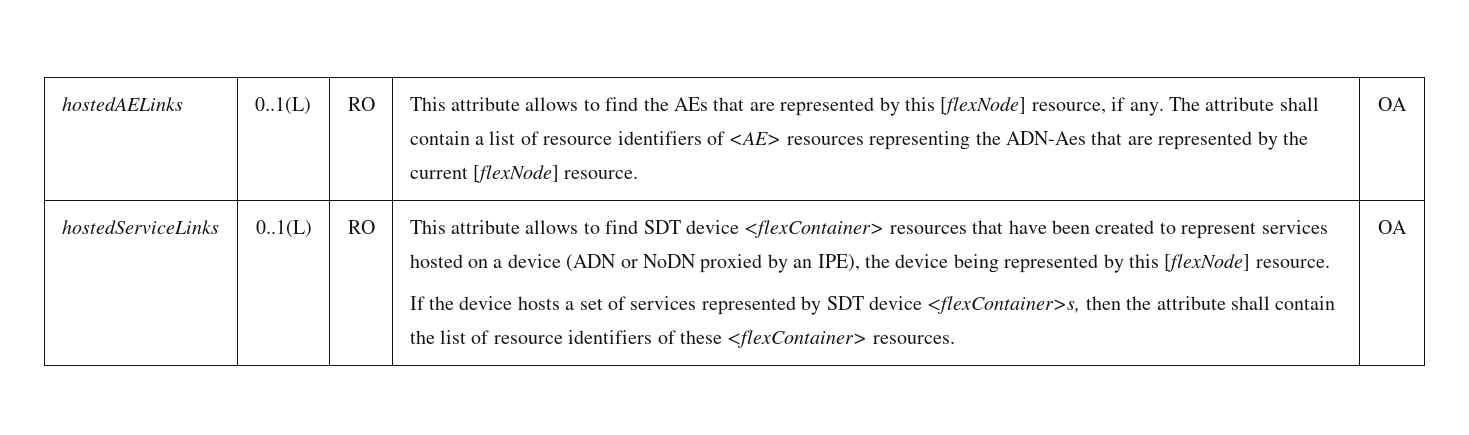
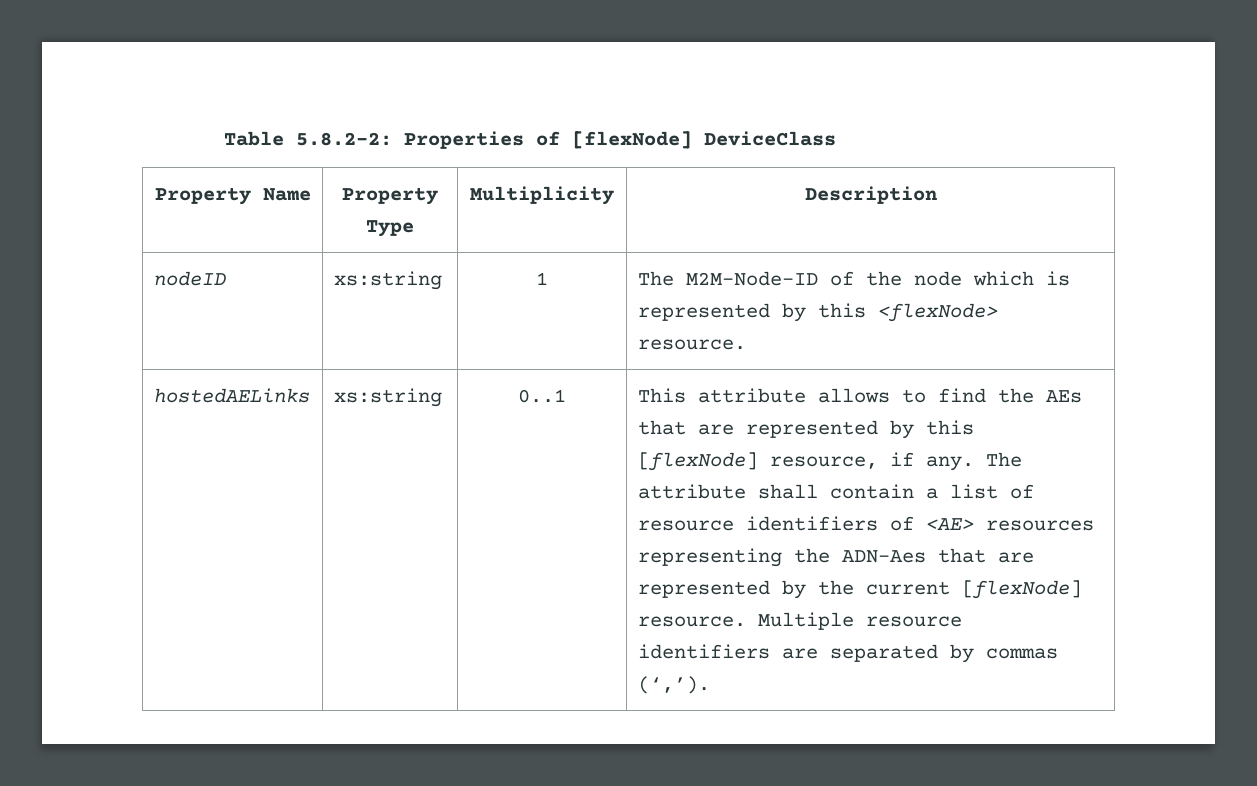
(61, 104) none -> [224,131,837,149] [154,187,311,205] [342,187,438,205] [366,220,414,237] [470,186,614,205] [804,186,937,204] [153,271,226,286] [333,271,442,290] [536,272,548,285] [637,271,1070,286] [637,303,998,322] [637,339,746,350] Table 5.8.2-2: Properties of [flexNode] DeviceClass // Property Name | Property Type | Multiplicity | Description // nodeID | xs:string | 1 | The M2M-Node-ID of the node which is represented by this <flexNode> resource. //
[254,97,311,115] [347,97,375,111] 0..1(L) | RO -> [333,388,442,407] [518,389,566,403] xs:string | 0..1
[1378,97,1407,111] [61,220,219,234] [255,220,312,238] [347,220,375,234] [409,220,1328,239] [409,254,1330,273] [409,296,1336,315] [409,330,955,348] [1378,220,1407,234] | OA // hostedServiceLinks | 0..1(L) | RO | This attribute allows to find SDT device <flexContainer> resources that have been created to represent services hosted on a device (ADN or NoDN proxied by an IPE), the device being represented by this [flexNode] resource. // If the device hosts a set of services represented by SDT device <flexContainer>s, then the attribute shall contain the list of resource identifiers of these <flexContainer> resources. | OA -> [757,612,962,630] [637,644,1058,663] [637,676,710,694] Multiple resource identifiers are separated by commas (‘,’).

